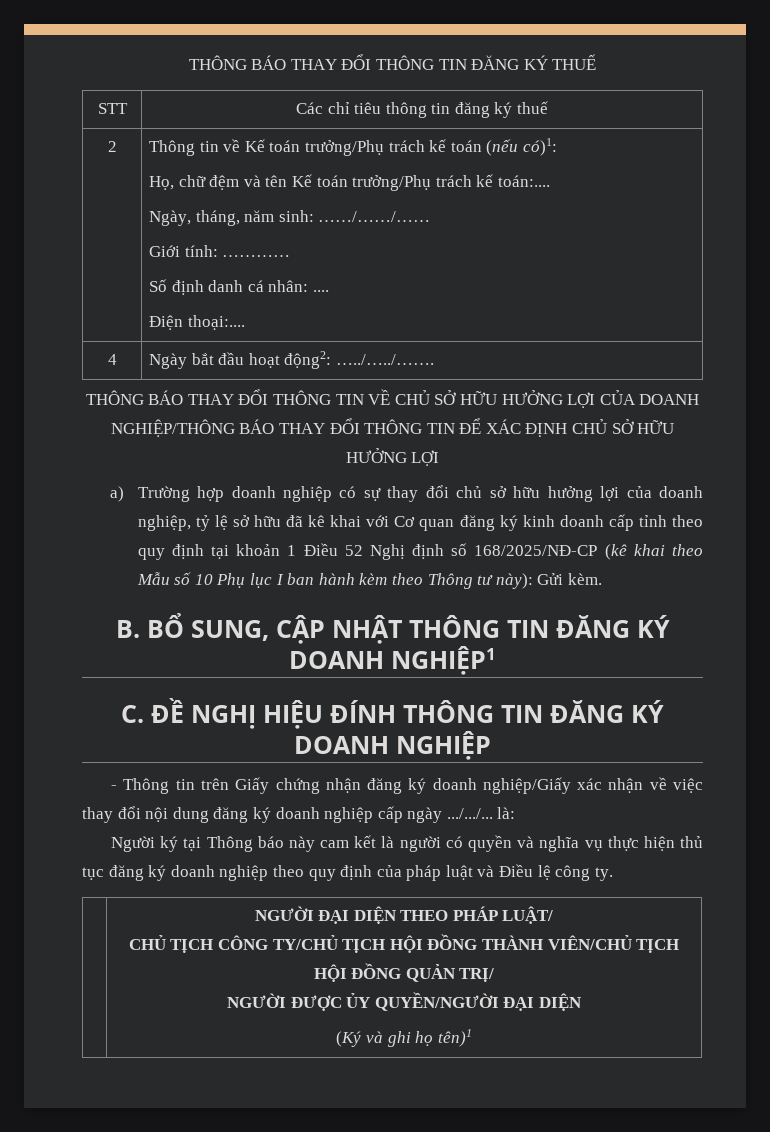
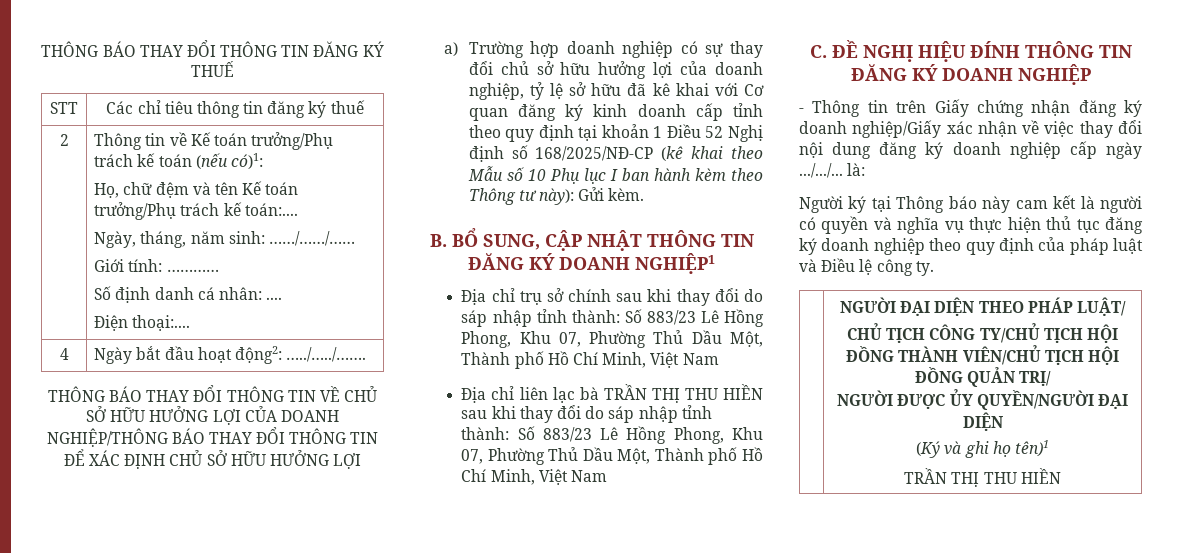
(496, 660) none -> [461,288,763,306] [461,309,764,327] [461,330,763,348] [461,351,719,369] [461,384,763,403] [461,405,712,423] [461,426,763,444] [461,447,763,465] [461,469,607,485] // Địa chỉ trụ sở chính sau khi thay đổi do sáp nhập tỉnh thành: Số 883/23 Lê Hồng Phong, Khu 07, Phường Thủ Dầu Một, Thành phố Hồ Chí Minh, Việt Nam // Địa chỉ liên lạc bà TRẦN THỊ THU HIỀN sau khi thay đổi do sáp nhập tỉnh thành: Số 883/23 Lê Hồng Phong, Khu 07, Phường Thủ Dầu Một, Thành phố Hồ Chí Minh, Việt Nam
(472, 1038) none -> [904,468,1061,487] // TRẦN THỊ THU HIỀN

